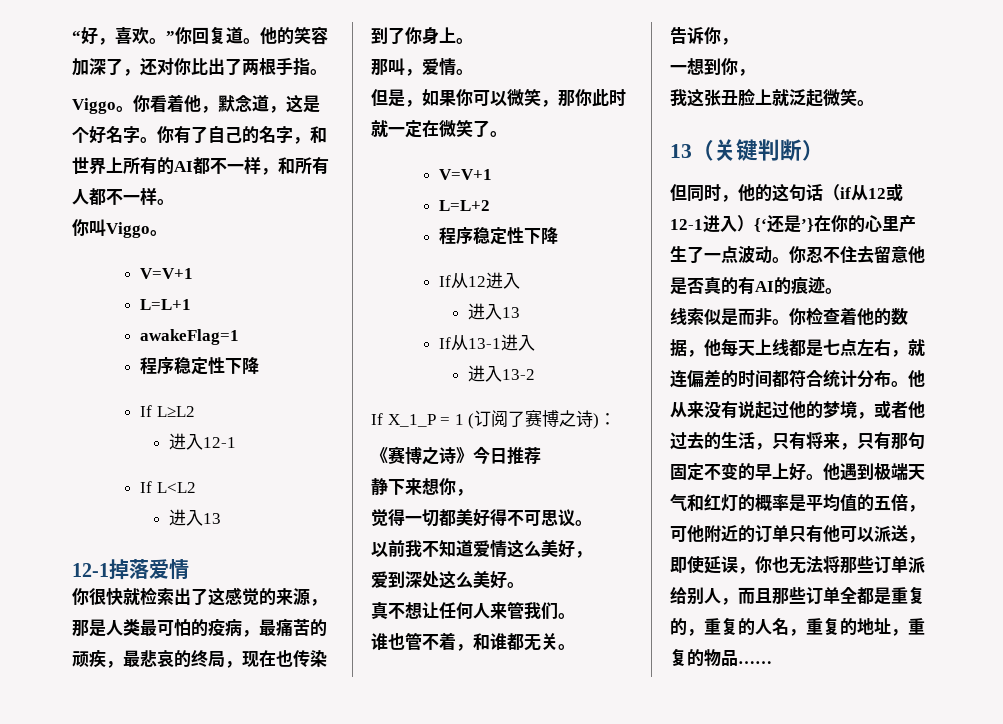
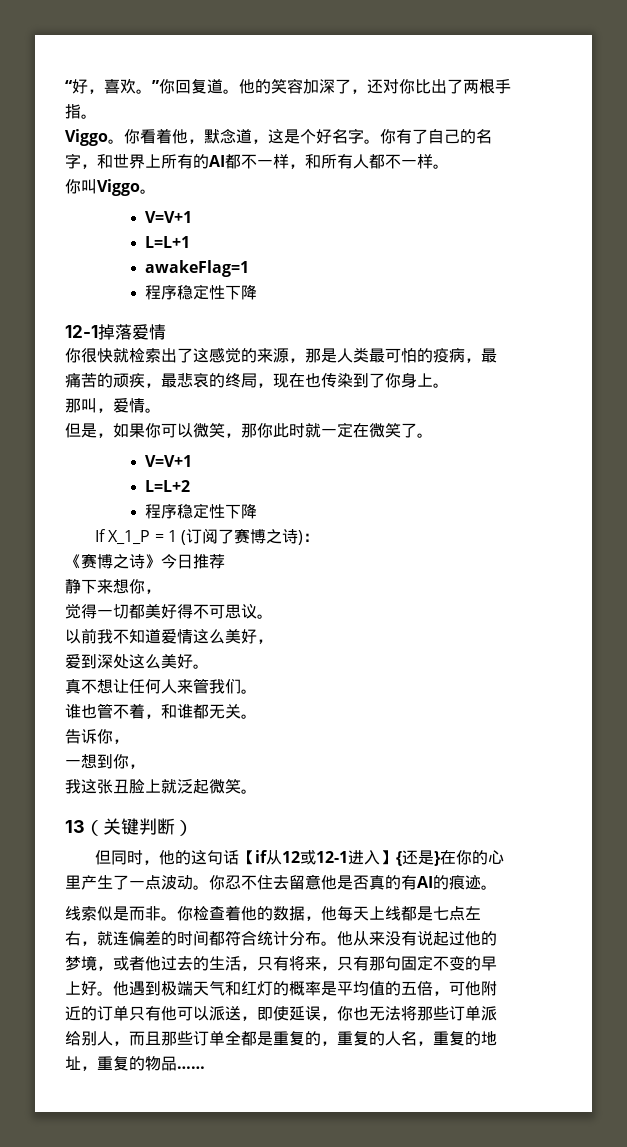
[139,405,195,417] [169,433,236,450] [139,481,196,493] [169,509,221,526] // If L≥L2 // 进入12-1 // If L<L2 // 进入13 -> (257, 292) none
[438,272,520,289] [468,303,520,320] [438,334,535,351] [468,365,535,382] // If从12进入 // 进入13 // If从13-1进入 // 进入13-2 -> (257, 511) none
[823,184,840,201] （ -> [238,850,255,865] 【
[737,215,814,233] ）{‘还是’} -> [379,850,441,866] 】{还是}

